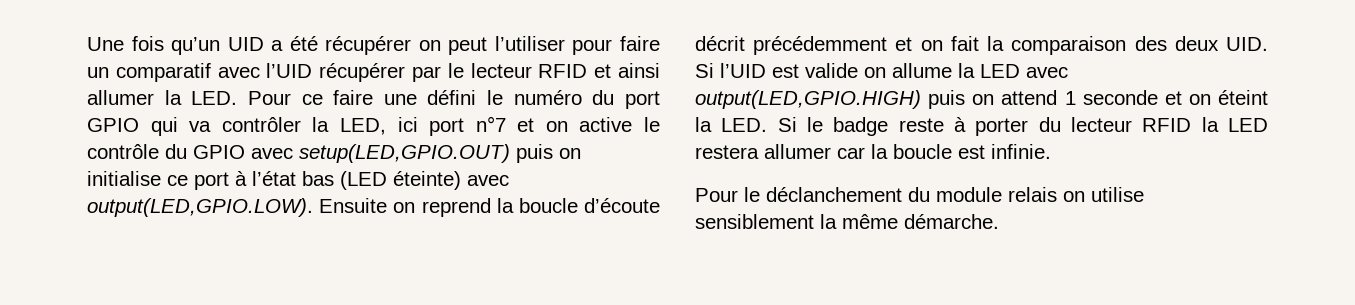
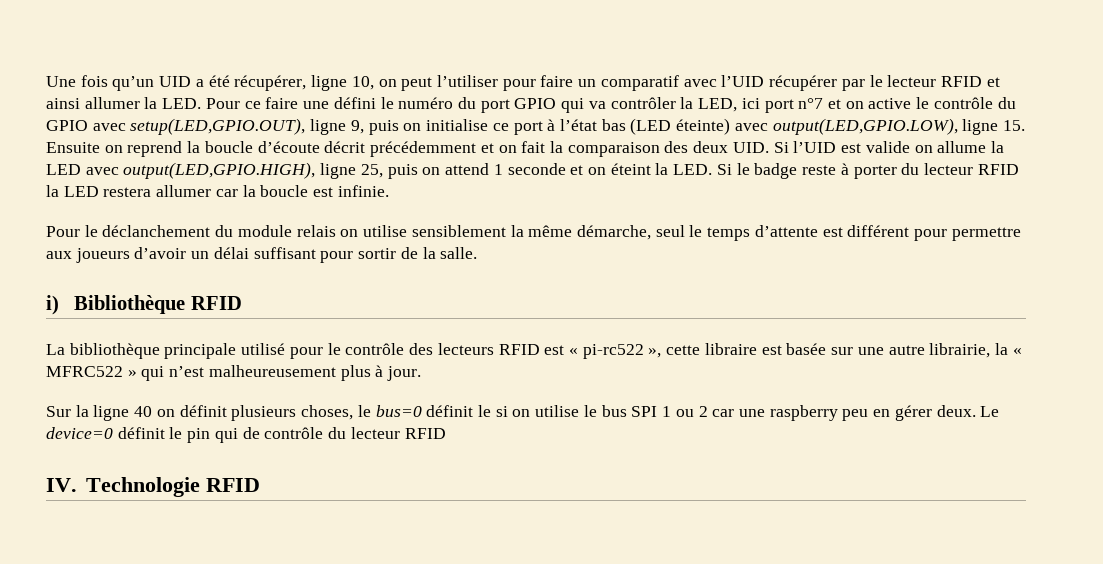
[325,36,412,55] récupérer -> [234,75,374,91] récupérer, ligne 10,
[299,144,510,163] setup(LED,GPIO.OUT) -> [130,118,364,135] setup(LED,GPIO.OUT), ligne 9,
[87,198,313,217] output(LED,GPIO.LOW). -> [772,118,1026,135] output(LED,GPIO.LOW), ligne 15.
[695,90,921,109] output(LED,GPIO.HIGH) -> [123,162,383,179] output(LED,GPIO.HIGH), ligne 25,
[904,214,999,229] démarche. -> [576,225,1021,241] [46,247,478,263] [46,295,242,315] [46,343,1022,359] [46,365,422,381] [46,405,1000,421] [46,427,446,443] [46,477,260,497] démarche, seul le temps d’attente est différent pour permettre aux joueurs d’avoir un délai suffisant pour sortir de la salle. // i) Bibliothèque RFID // La bibliothèque principale utilisé pour le contrôle des lecteurs RFID est « pi-rc522 », cette libraire est basée sur une autre librairie, la « MFRC522 » qui n’est malheureusement plus à jour. // Sur la ligne 40 on définit plusieurs choses, le bus=0 définit le si on utilise le bus SPI 1 ou 2 car une raspberry peu en gérer deux. Le device=0 définit le pin qui de contrôle du lecteur RFID // IV. Technologie RFID

